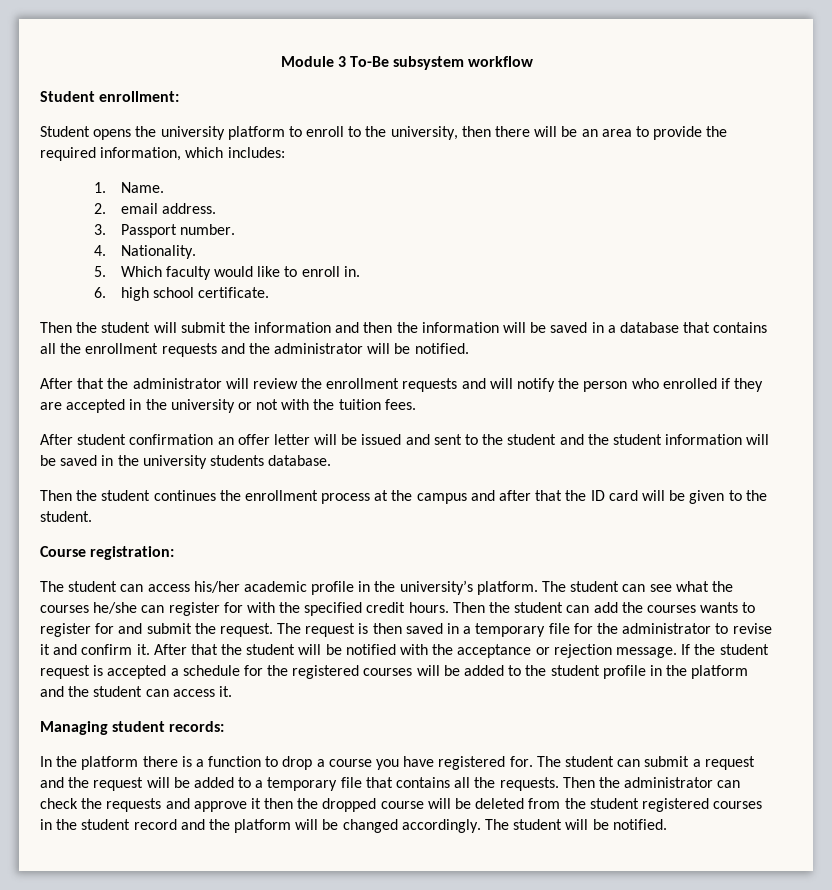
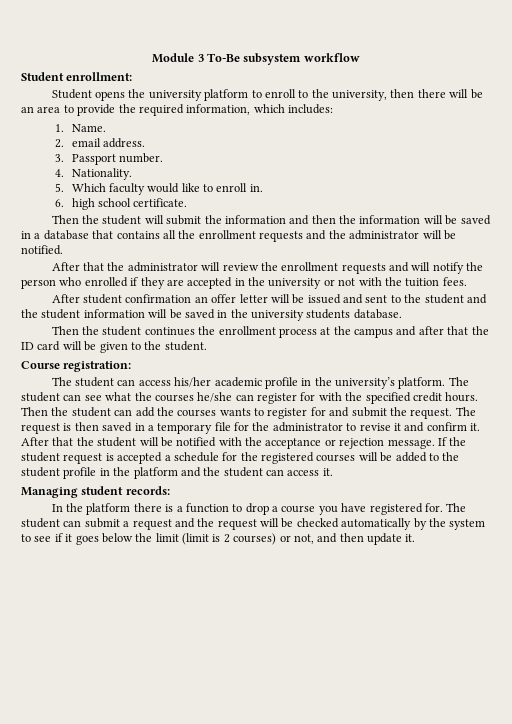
[193,777,741,791] [40,798,763,812] [40,819,667,833] added to a temporary file that contains all the requests. Then the administrator can check the requests and approve it then the dropped course will be deleted from the student registered courses in the student record and the platform will be changed accordingly. The student will be notified. -> [296,518,486,530] [21,533,416,545] checked automatically by the system to see if it goes below the limit (limit is 2 courses) or not, and then update it.

